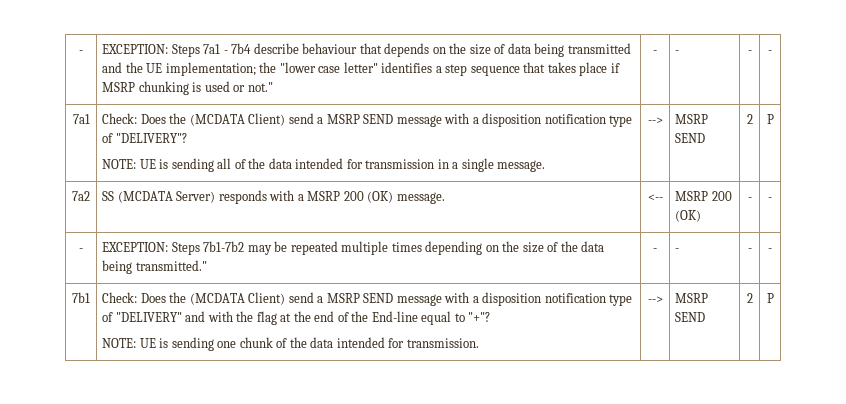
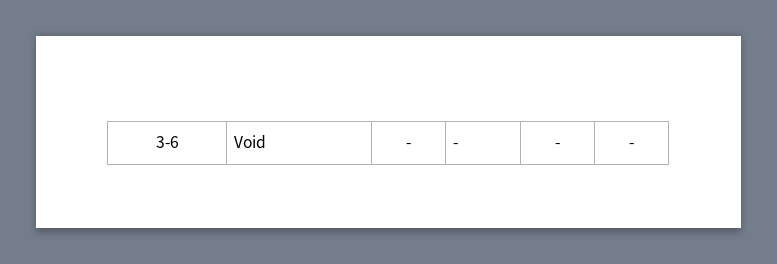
[79,50,83,54] [102,43,631,57] [102,62,620,76] [102,81,273,95] [653,50,657,54] [675,50,680,54] [747,50,752,54] [768,50,772,54] [72,114,90,124] [102,113,633,127] [102,133,187,143] [102,158,546,172] [647,117,663,124] [675,114,709,124] [675,133,706,143] [746,114,753,124] [766,114,774,124] [72,191,90,201] [102,190,445,204] [647,194,663,201] [675,191,732,201] [675,210,702,222] [747,197,752,201] [768,197,772,201] [79,248,83,252] [102,241,605,255] [102,260,207,274] [653,248,657,252] [675,248,680,252] [747,248,752,252] [768,248,772,252] [72,292,90,303] [102,292,633,306] [102,311,491,325] [102,337,479,351] [647,296,663,303] [675,293,709,303] [675,312,706,322] [746,293,753,303] [766,293,774,303] - | EXCEPTION: Steps 7a1 - 7b4 describe behaviour that depends on the size of data being transmitted and the UE implementation; the "lower case letter" identifies a step sequence that takes place if MSRP chunking is used or not." | - | - | - | - // 7a1 | Check: Does the (MCDATA Client) send a MSRP SEND message with a disposition notification type of "DELIVERY"? // NOTE: UE is sending all of the data intended for transmission in a single message. | --> | MSRP SEND | 2 | P // 7a2 | SS (MCDATA Server) responds with a MSRP 200 (OK) message. | <-- | MSRP 200 (OK) | - | - // - | EXCEPTION: Steps 7b1-7b2 may be repeated multiple times depending on the size of the data being transmitted." | - | - | - | - // 7b1 | Check: Does the (MCDATA Client) send a MSRP SEND message with a disposition notification type of "DELIVERY" and with the flag at the end of the End-line equal to "+"? // NOTE: UE is sending one chunk of the data intended for transmission. | --> | MSRP SEND | 2 | P -> [155,136,179,148] [234,135,267,149] [406,143,411,148] [453,143,459,148] [555,143,560,148] [629,143,634,148] 3-6 | Void | - | - | - | -

